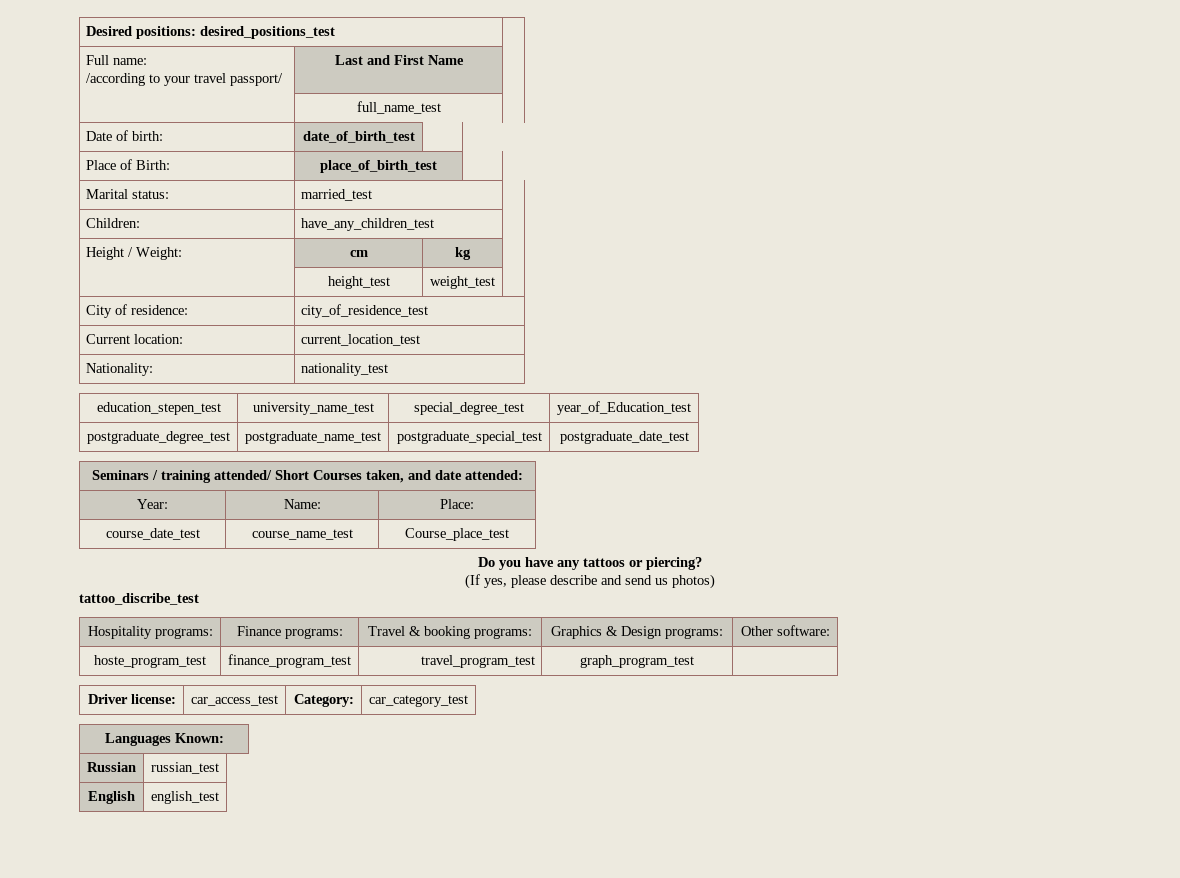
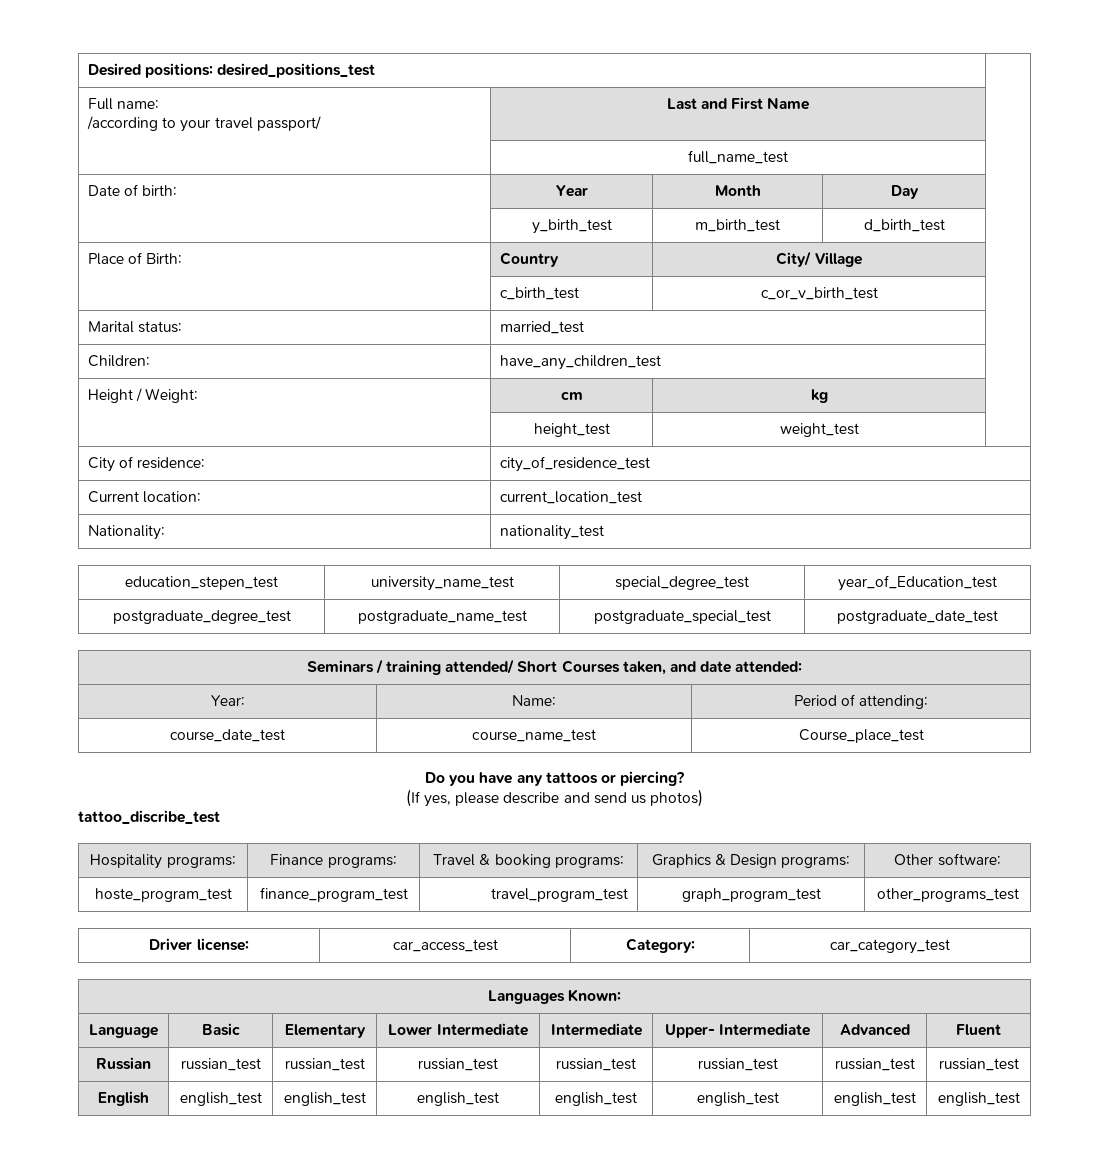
[302,131,415,143] [86,159,171,170] [320,160,437,173] date_of_birth_test | // Place of Birth: | place_of_birth_test -> [555,185,588,197] [714,185,761,196] [890,185,919,199] [531,219,612,234] [695,219,780,232] [863,219,945,232] [87,252,183,265] [499,252,559,267] [776,251,862,267] [499,287,579,300] [760,287,878,300] Year | Month | Day | // | y_birth_test | m_birth_test | d_birth_test | // Place of Birth: | Country | City/ Village | // | c_birth_test | c_or_v_birth_test
[440,499,474,509] Place: -> [793,694,929,709] Period of attending:
(694, 661) none -> [876,888,1019,902] other_programs_test
[87,762,136,772] [151,762,219,774] [88,791,135,804] Russian | russian_test // English -> [89,1024,158,1038] [201,1023,240,1036] [284,1024,366,1038] [388,1023,528,1036] [550,1023,642,1036] [664,1023,811,1038] [839,1024,910,1036] [956,1024,1001,1036] [96,1057,151,1070] [180,1058,261,1071] [284,1058,365,1071] [418,1058,498,1071] [556,1058,636,1071] [697,1058,778,1071] [834,1058,915,1071] [938,1058,1019,1071] [98,1091,149,1106] [179,1092,262,1106] [283,1092,366,1106] [417,1092,499,1106] [555,1092,637,1106] [696,1092,779,1106] [833,1092,916,1106] Language | Basic | Elementary | Lower Intermediate | Intermediate | Upper- Intermediate | Advanced | Fluent // Russian | russian_test | russian_test | russian_test | russian_test | russian_test | russian_test | russian_test // English | english_test | english_test | english_test | english_test | english_test | english_test

